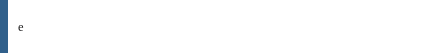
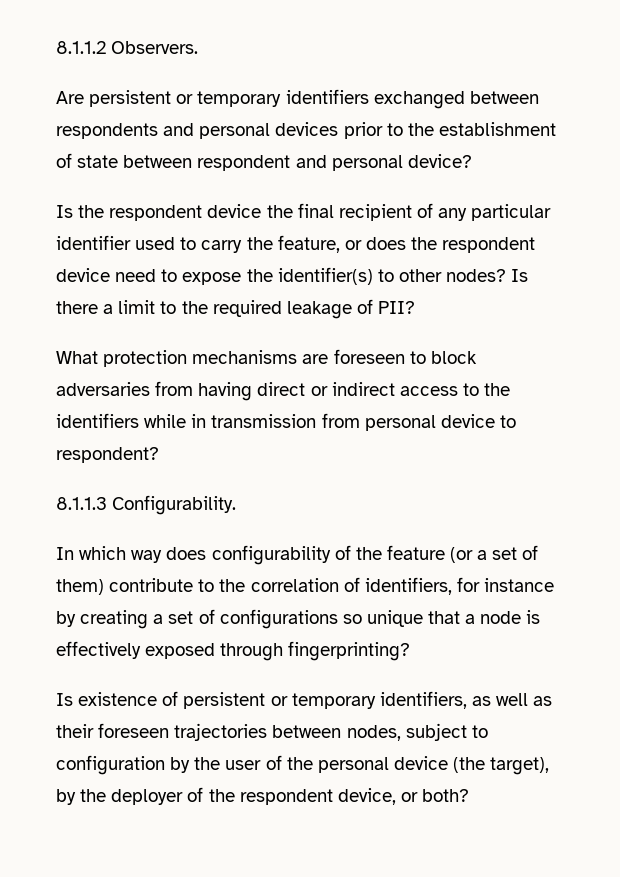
[18,25,24,31] e -> [56,41,199,54] [56,89,539,109] [56,122,556,139] [56,153,472,171] [56,203,552,221] [56,235,536,253] [56,267,529,285] [56,299,416,319] [56,349,477,367] [56,381,511,401] [56,413,516,431] [56,447,159,463] [56,495,237,515] [56,545,539,565] [56,577,555,595] [56,609,541,629] [56,641,411,661] [56,691,553,709] [56,723,488,741] [56,755,550,775] [56,787,470,805] 8.1.1.2 Observers. // Are persistent or temporary identifiers exchanged between respondents and personal devices prior to the establishment of state between respondent and personal device? // Is the respondent device the final recipient of any particular identifier used to carry the feature, or does the respondent device need to expose the identifier(s) to other nodes? Is there a limit to the required leakage of PII? // What protection mechanisms are foreseen to block adversaries from having direct or indirect access to the identifiers while in transmission from personal device to respondent? // 8.1.1.3 Configurability. // In which way does configurability of the feature (or a set of them) contribute to the correlation of identifiers, for instance by creating a set of configurations so unique that a node is effectively exposed through fingerprinting? // Is existence of persistent or temporary identifiers, as well as their foreseen trajectories between nodes, subject to configuration by the user of the personal device (the target), by the deployer of the respondent device, or both?

